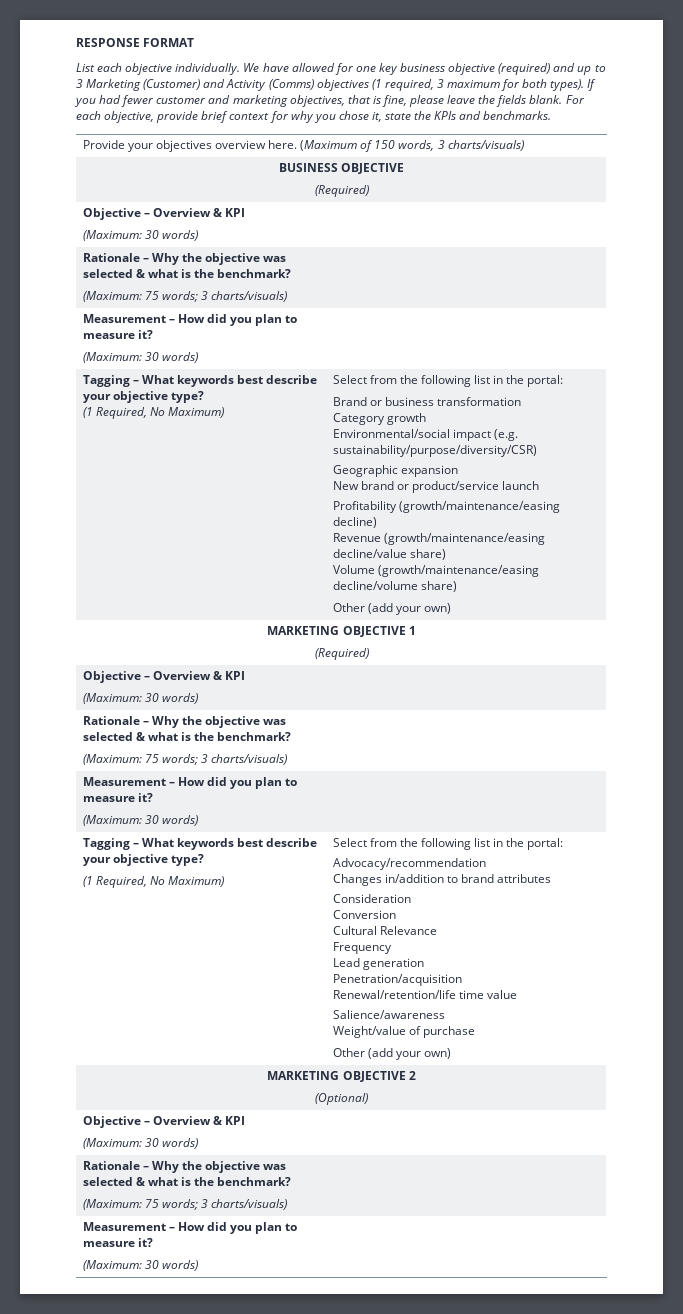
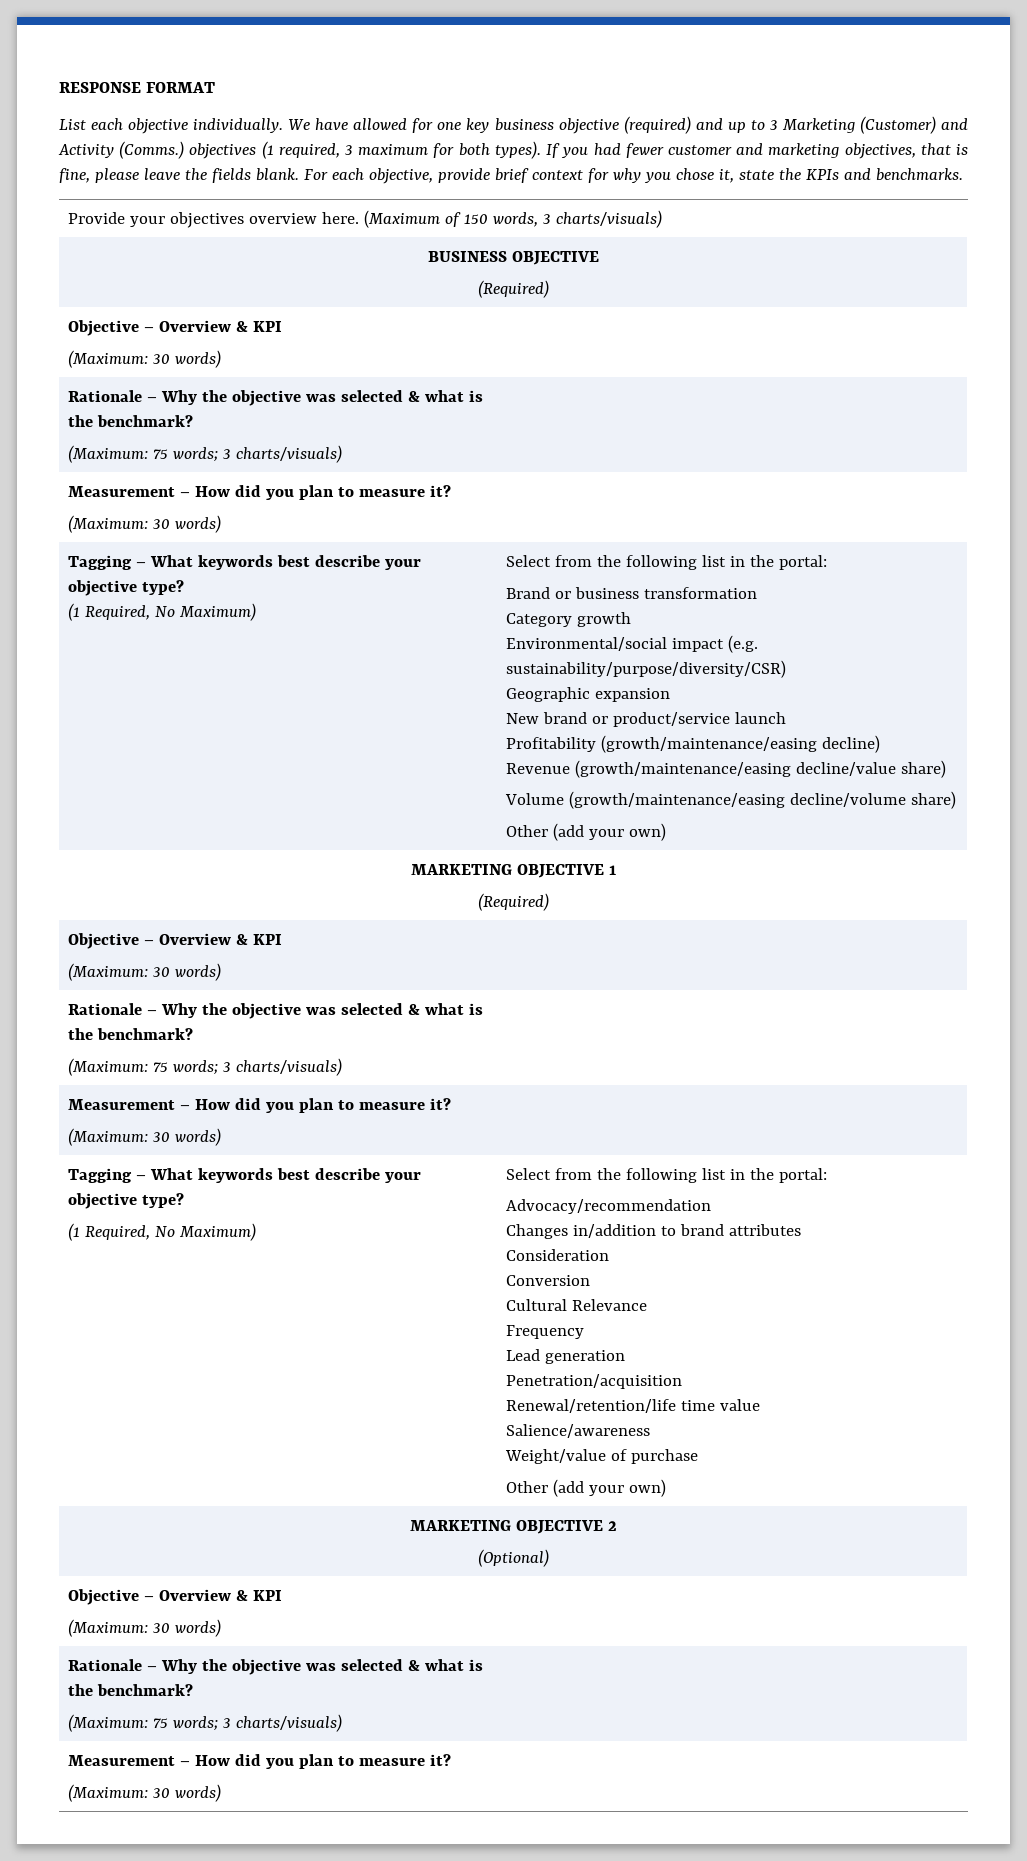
[268,79,314,90] (Comms) -> [119,141,185,159] (Comms.)

